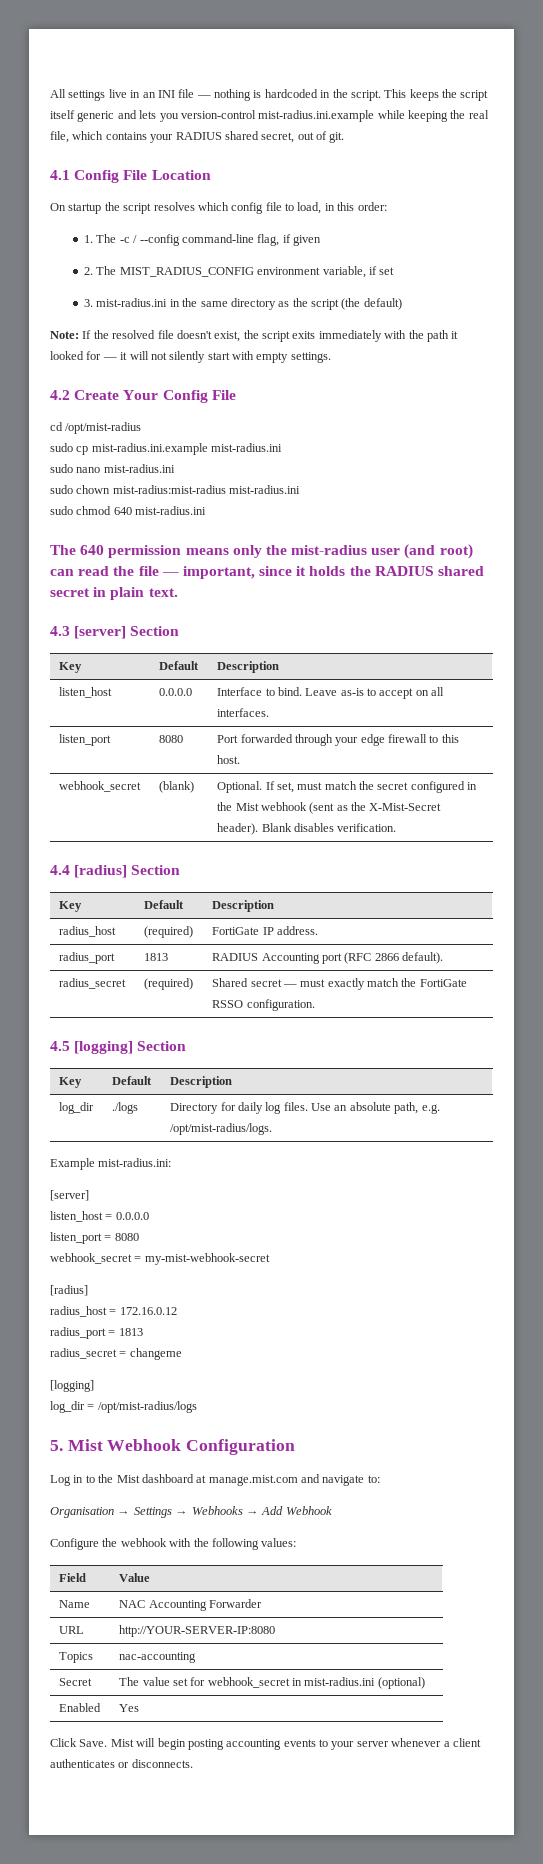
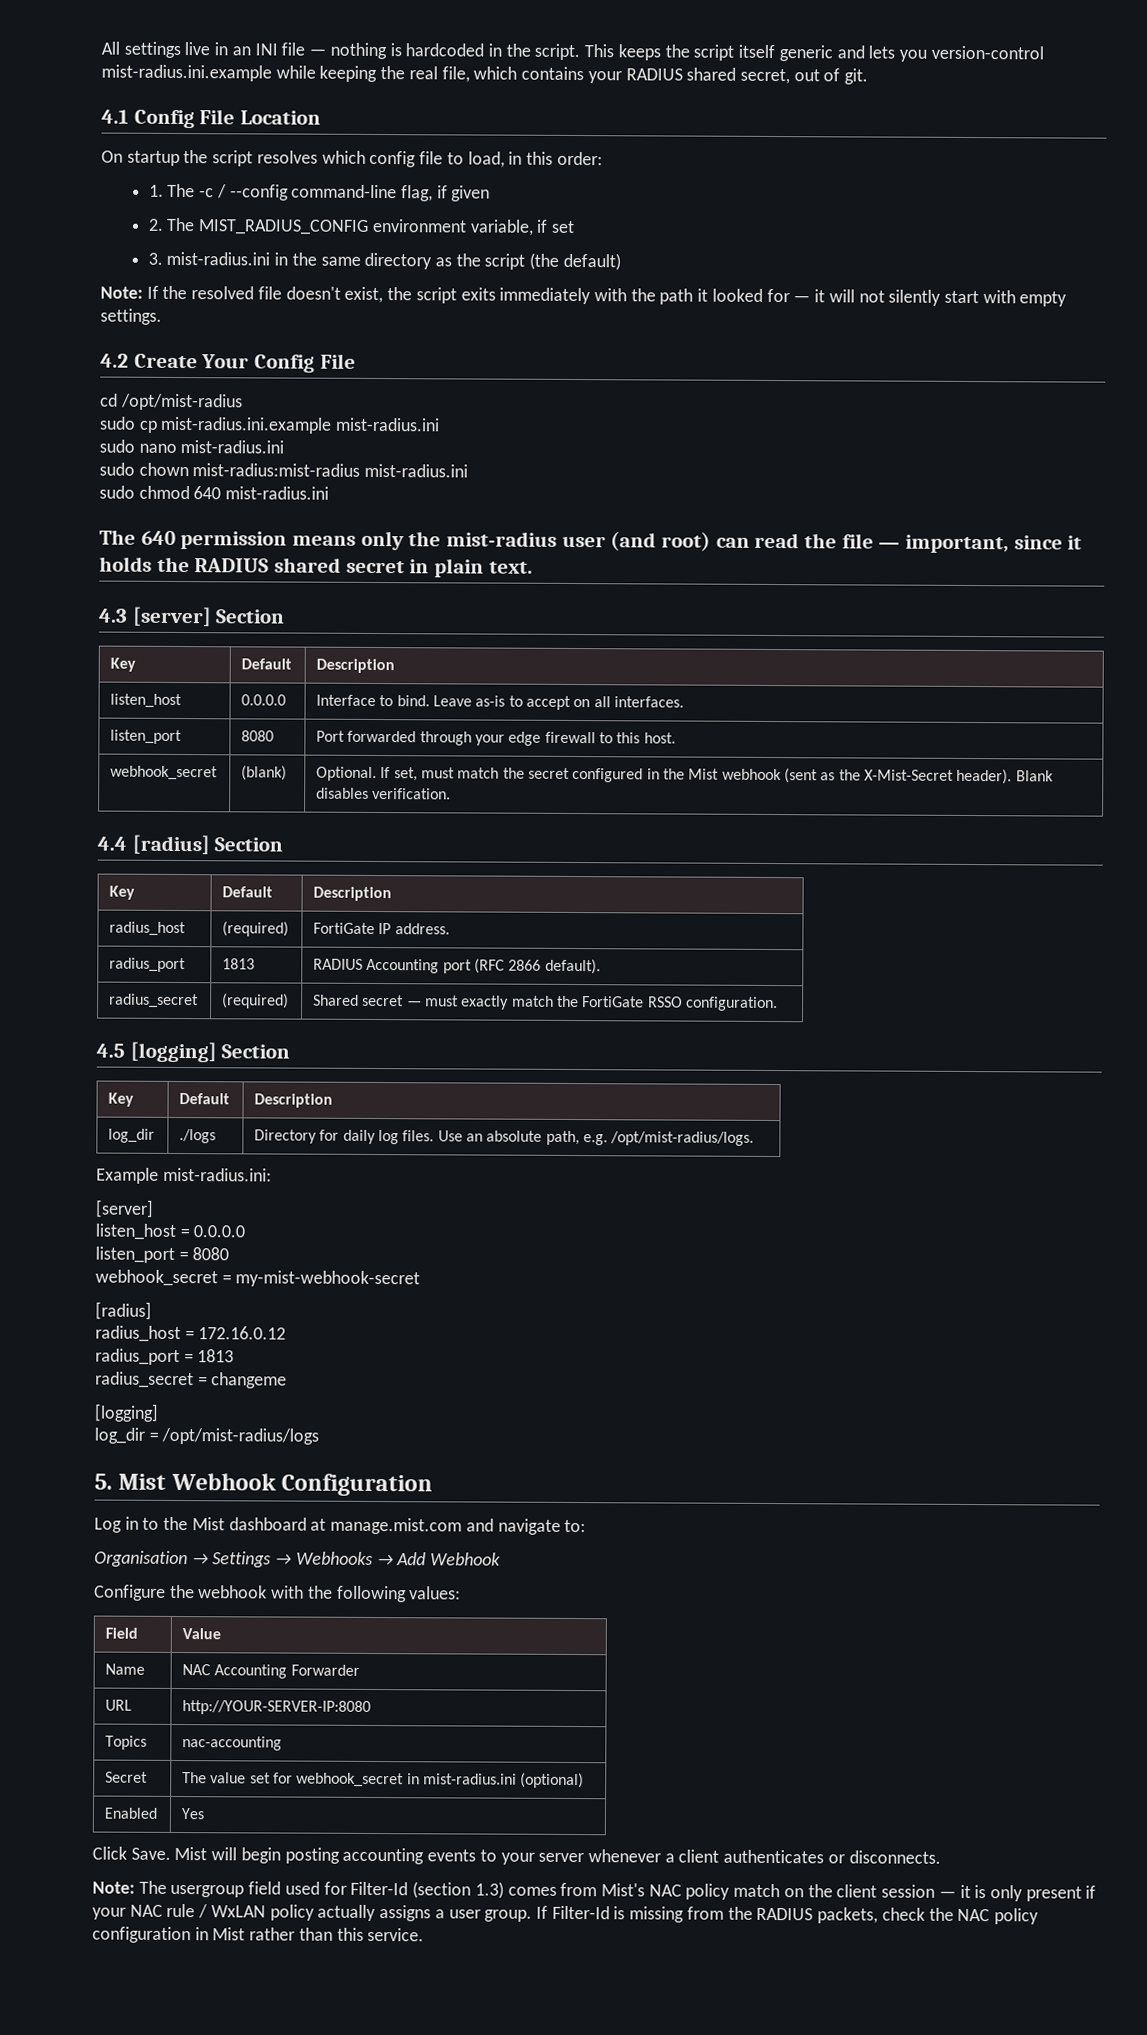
(193, 1763) none -> [92,1880,1097,1902] [92,1903,1039,1925] [92,1926,425,1944] // Note: The usergroup field used for Filter-Id (section 1.3) comes from Mist's NAC policy match on the client session — it is only present if your NAC rule / WxLAN policy actually assigns a user group. If Filter-Id is missing from the RADIUS packets, check the NAC policy configuration in Mist rather than this service.

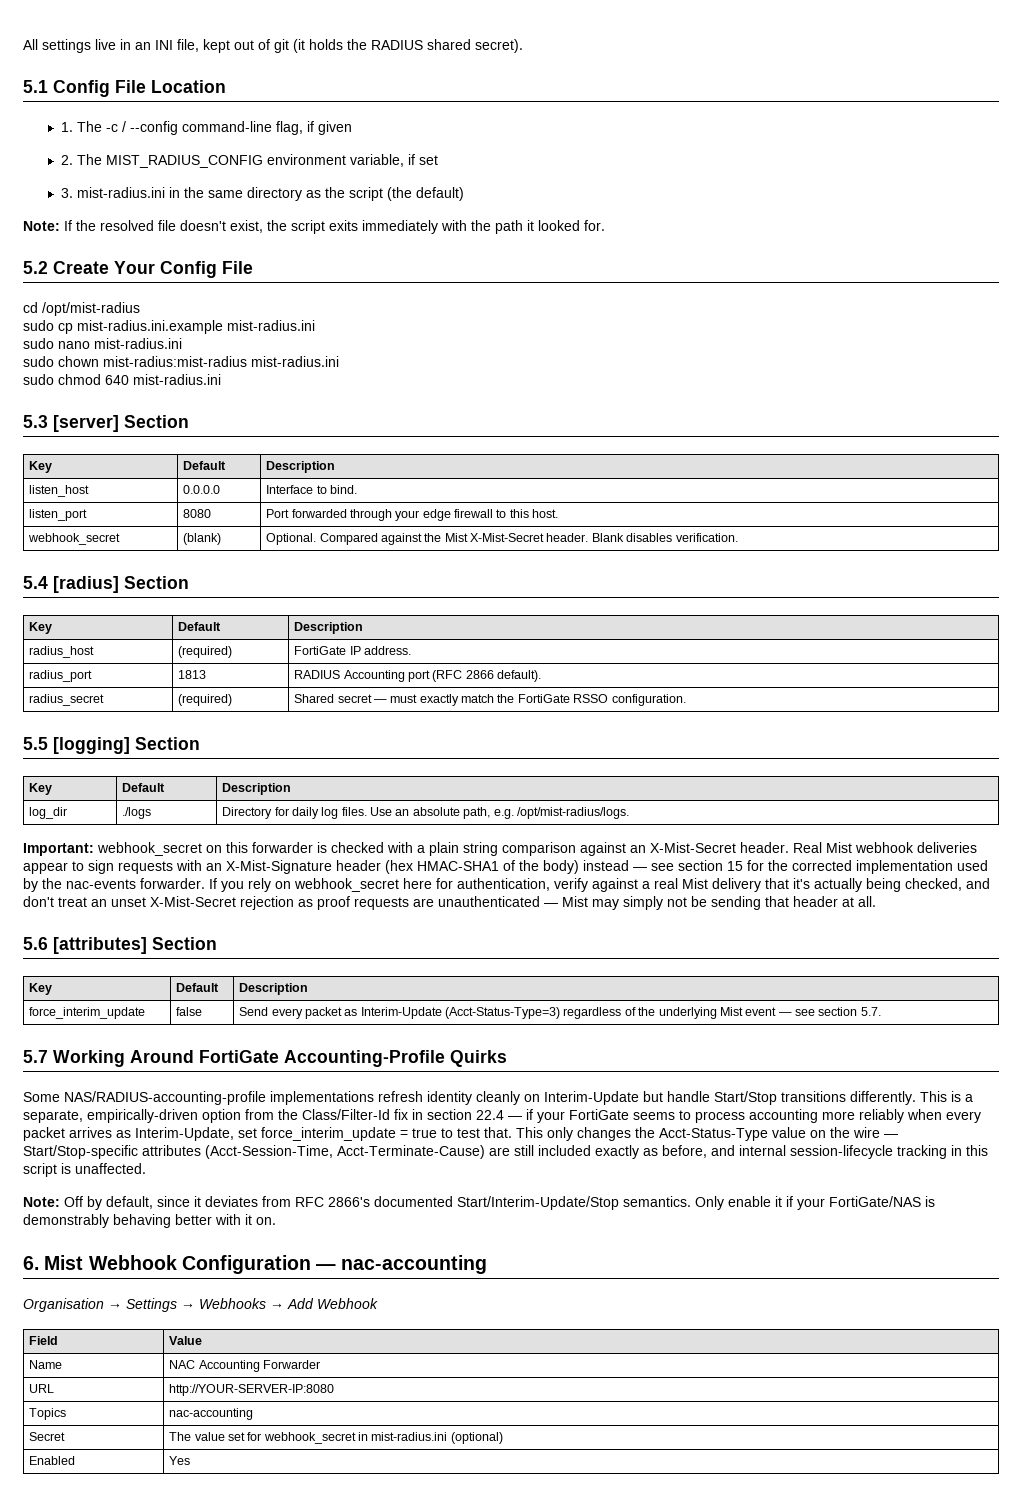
[281,42,1044,62] [101,64,869,85] [101,109,322,129] [101,150,603,168] file — nothing is hardcoded in the script. This keeps the script itself generic and lets you version-control mist-radius.ini.example while keeping the real file, which contains your RADIUS shared secret, out of git. // 4.1 Config File Location // On startup the script resolves which config file to load, in this order: -> [177,39,523,53] [23,80,226,97] file, kept out of git (it holds the RADIUS shared secret). // 5.1 Config File Location
[766,288,1068,307] [100,308,162,325] [100,353,129,368] for — it will not silently start with empty settings. // 4.2 -> [584,220,605,231] [23,261,48,274] for. // 5.2
[99,529,1083,554] [99,556,533,578] [98,608,128,623] The 640 permission means only the mist-radius user (and root) can read the file — important, since it holds the RADIUS shared secret in plain text. // 4.3 -> [23,415,48,428] 5.3
[433,695,684,710] Leave as-is to accept on all interfaces. -> (357, 489) none
[380,767,1013,785] If set, must match the secret configured in the Mist webhook (sent as the X-Mist-Secret header). -> [319,533,589,545] Compared against the Mist X-Mist-Secret header.
[97,836,127,851] 4.4 -> [23,576,48,589] 5.4
[96,1043,125,1058] 4.5 -> [23,737,48,750] 5.5
[96,1167,272,1184] [95,1199,154,1218] [95,1223,246,1240] [95,1246,230,1263] [95,1269,421,1288] [95,1301,152,1320] [95,1325,287,1343] [95,1348,235,1366] [95,1371,288,1389] [94,1403,159,1422] [94,1427,320,1445] [94,1472,434,1497] [94,1516,587,1535] Example mist-radius.ini: // [server] // listen_host = 0.0.0.0 // listen_port = 8080 // webhook_secret = my-mist-webhook-secret // [radius] // radius_host = 172.16.0.12 // radius_port = 1813 // radius_secret = changeme // [logging] // log_dir = /opt/mist-radius/logs // 5. Mist Webhook Configuration // Log in to the Mist dashboard at manage.mist.com and navigate to: -> [23,842,977,856] [23,860,988,874] [23,878,990,892] [23,896,876,910] [23,937,217,954] [29,983,53,995] [176,983,220,992] [239,983,309,995] [29,1007,146,1019] [176,1007,203,1016] [239,1007,881,1019] [23,1050,507,1067] [23,1091,973,1105] [23,1109,981,1123] [23,1127,898,1141] [23,1145,988,1159] [23,1163,146,1177] [23,1196,935,1210] [23,1214,276,1228] [23,1255,488,1274] Important: webhook_secret on this forwarder is checked with a plain string comparison against an X-Mist-Secret header. Real Mist webhook deliveries appear to sign requests with an X-Mist-Signature header (hex HMAC-SHA1 of the body) instead — see section 15 for the corrected implementation used by the nac-events forwarder. If you rely on webhook_secret here for authentication, verify against a real Mist delivery that it's actually being checked, and don't treat an unset X-Mist-Secret rejection as proof requests are unauthenticated — Mist may simply not be sending that header at all. // 5.6 [attributes] Section // Key | Default | Description // force_interim_update | false | Send every packet as Interim-Update (Acct-Status-Type=3) regardless of the underlying Mist event — see section 5.7. // 5.7 Working Around FortiGate Accounting-Profile Quirks // Some NAS/RADIUS-accounting-profile implementations refresh identity cleanly on Interim-Update but handle Start/Stop transitions differently. This is a separate, empirically-driven option from the Class/Filter-Id fix in section 22.4 — if your FortiGate seems to process accounting more reliably when every packet arrives as Interim-Update, set force_interim_update = true to test that. This only changes the Acct-Status-Type value on the wire — Start/Stop-specific attributes (Acct-Session-Time, Acct-Terminate-Cause) are still included exactly as before, and internal session-lifecycle tracking in this script is unaffected. // Note: Off by default, since it deviates from RFC 2866's documented Start/Interim-Update/Stop semantics. Only enable it if your FortiGate/NAS is demonstrably behaving better with it on. // 6. Mist Webhook Configuration — nac-accounting
[94,1584,462,1603] // Configure the webhook with the following values: -> (378, 1303) none
[92,1846,941,1865] [92,1880,1097,1902] [92,1903,1039,1925] [92,1926,425,1944] // Click Save. Mist will begin posting accounting events to your server whenever a client authenticates or disconnects. // Note: The usergroup field used for Filter-Id (section 1.3) comes from Mist's NAC policy match on the client session — it is only present if your NAC rule / WxLAN policy actually assigns a user group. If Filter-Id is missing from the RADIUS packets, check the NAC policy configuration in Mist rather than this service. -> (191, 1460) none

